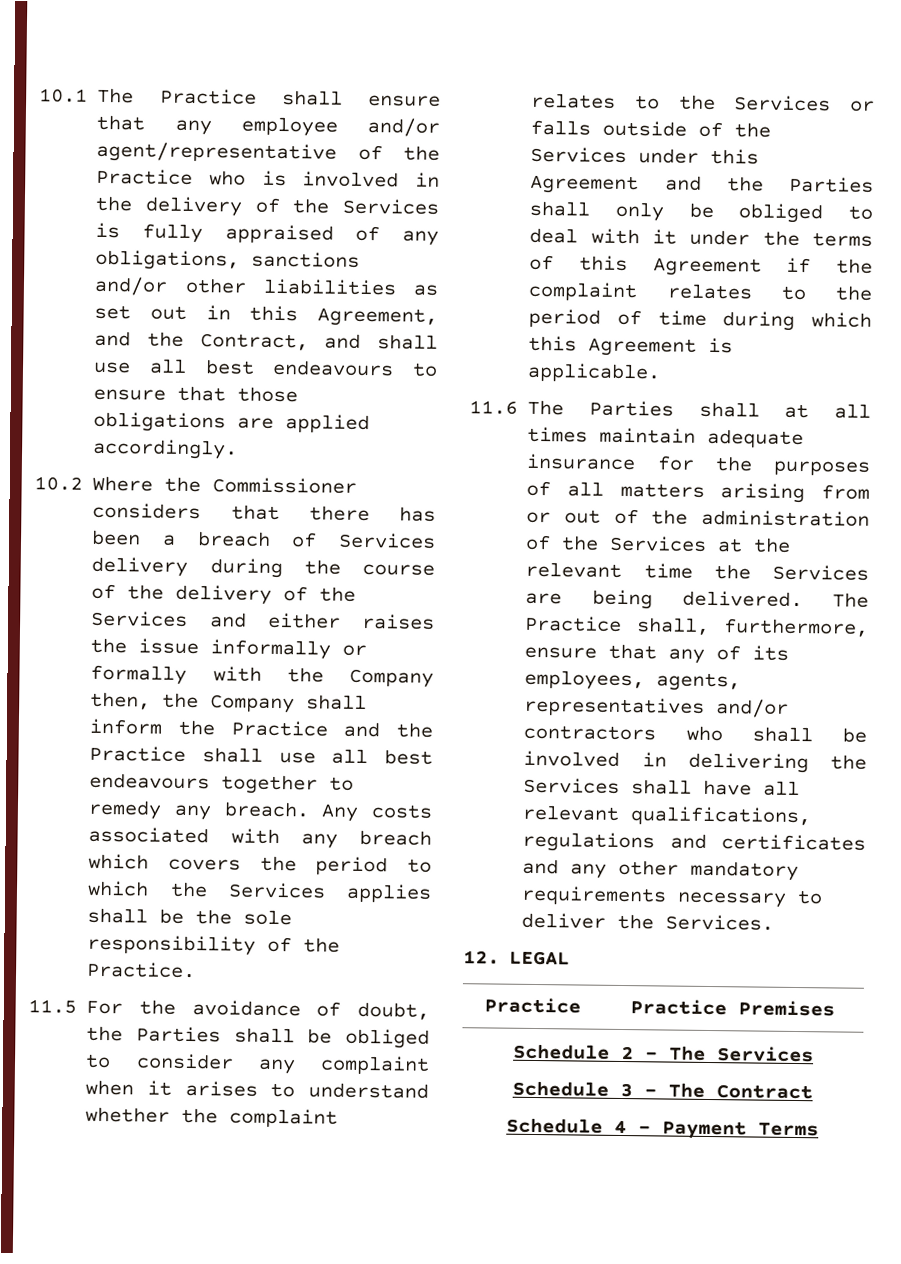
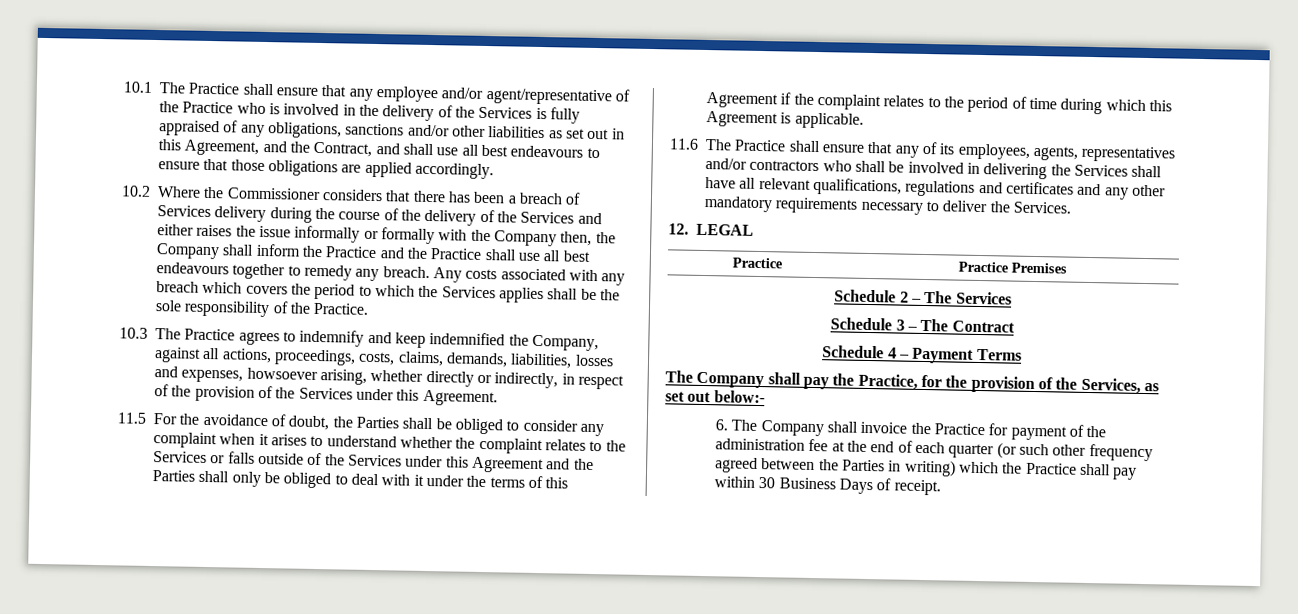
(197, 970) none -> [119,327,599,352] [154,347,614,369] [154,366,624,390] [154,384,498,407] // 10.3 The Practice agrees to indemnify and keep indemnified the Company, against all actions, proceedings, costs, claims, demands, liabilities, losses and expenses, howsoever arising, whether directly or indirectly, in respect of the provision of the Services under this Agreement.
[588,400,871,419] [527,426,805,449] [526,453,870,476] [526,480,870,504] [526,508,870,527] [525,534,792,553] [525,561,869,581] [525,589,869,610] [525,615,869,637] Parties shall at all times maintain adequate insurance for the purposes of all matters arising from or out of the administration of the Services at the relevant time the Services are being delivered. The Practice shall, furthermore, -> [734,139,821,153] Practice shall
(819, 1129) none -> [665,370,1159,394] [665,390,765,404] [715,419,1107,441] [715,438,1153,462] [715,457,1138,480] [714,476,941,496] // The Company shall pay the Practice, for the provision of the Services, as set out below:- // 6. The Company shall invoice the Practice for payment of the administration fee at the end of each quarter (or such other frequency agreed between the Parties in writing) which the Practice shall pay within 30 Business Days of receipt.

